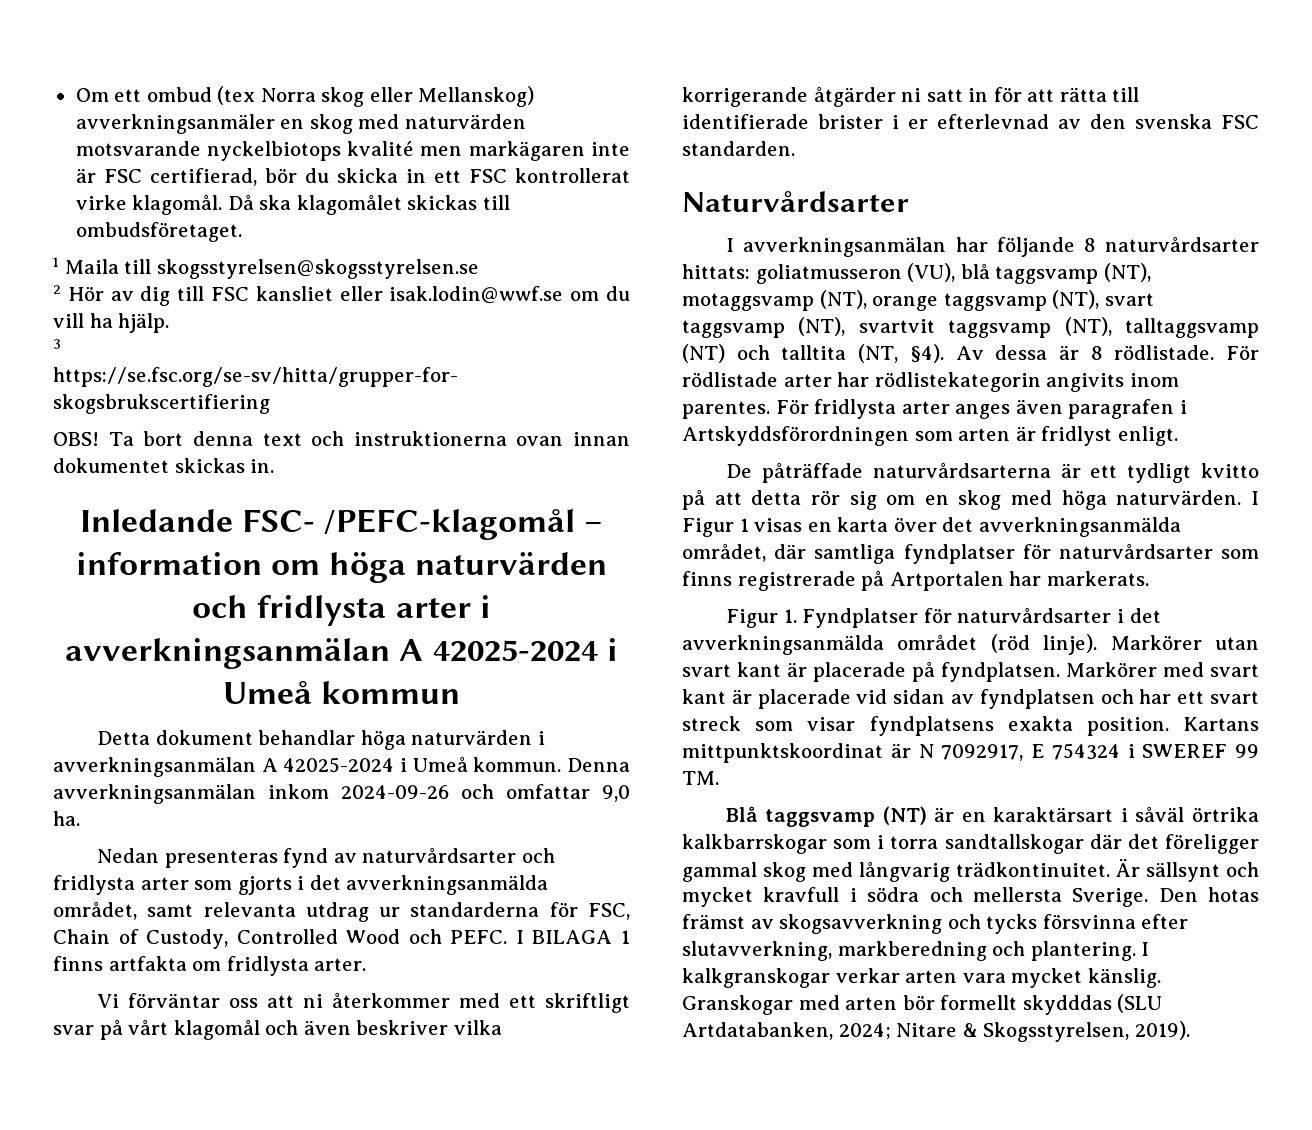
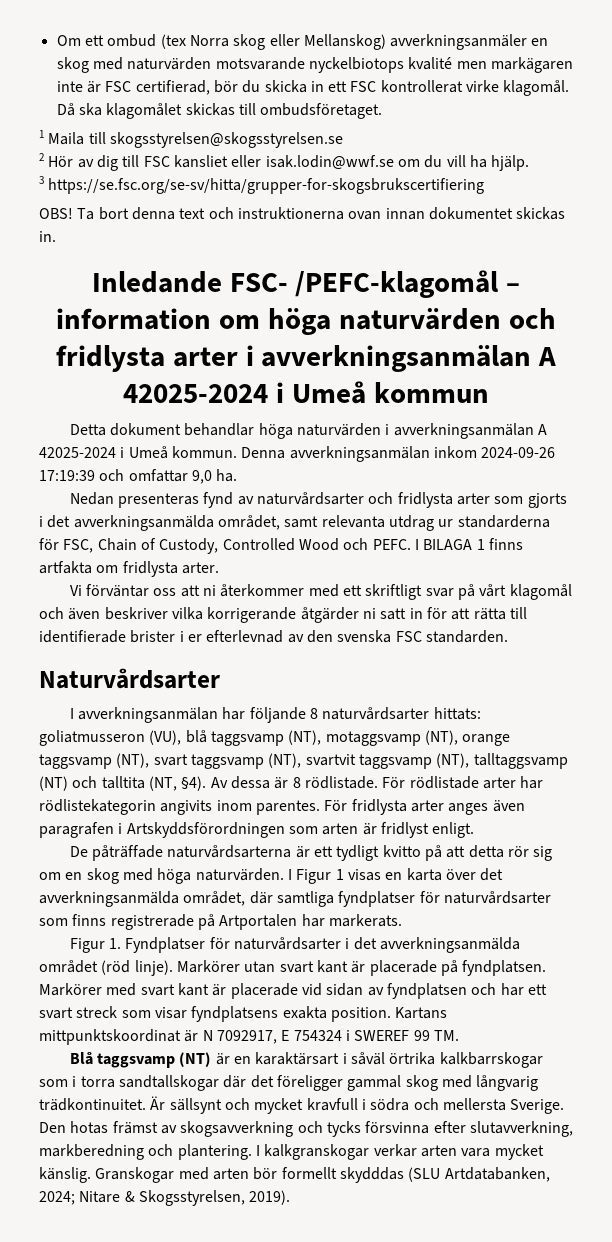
(449, 792) none -> [39,470,95,481] 17:19:39

